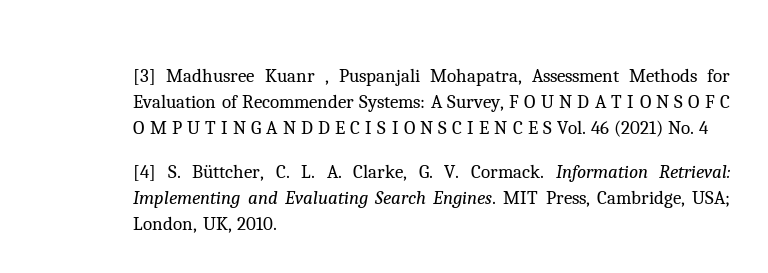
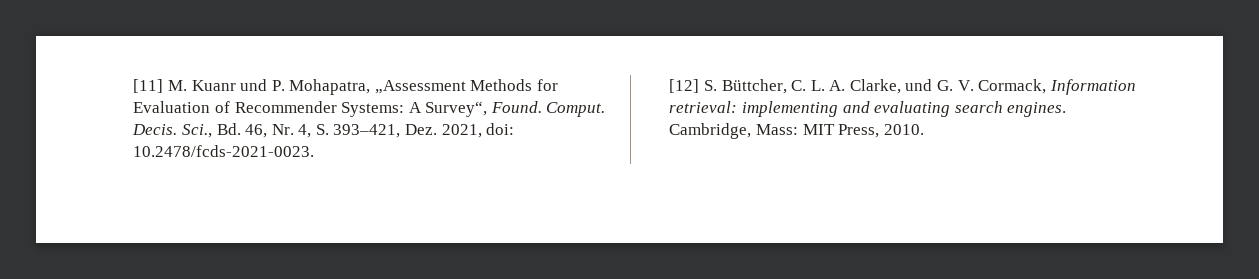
[133,68,620,86] [3] Madhusree Kuanr , Puspanjali Mohapatra, Assessment -> [133,79,466,95] [11] M. Kuanr und P. Mohapatra, „Assessment
[446,95,730,112] [133,120,710,137] [133,165,157,181] Survey, F O U N D A T I O N S O F C O M P U T I N G A N D D E C I S I O N S C I E N C E S Vol. 46 (2021) No. 4 // [4] -> [425,101,606,117] [132,123,515,138] [133,145,315,157] [669,79,700,93] Survey“, Found. Comput. Decis. Sci., Bd. 46, Nr. 4, S. 393–421, Dez. 2021, doi: 10.2478/fcds-2021-0023. // [12]
(408, 172) none -> [905,79,933,91] und
[470,164,731,182] [133,190,730,208] [133,216,232,233] Cormack. Information Retrieval: Implementing and Evaluating Search Engines. MIT Press, Cambridge, USA; London, UK, -> [978,79,1136,95] [669,101,1067,117] [669,123,880,139] Cormack, Information retrieval: implementing and evaluating search engines. Cambridge, Mass: MIT Press,

